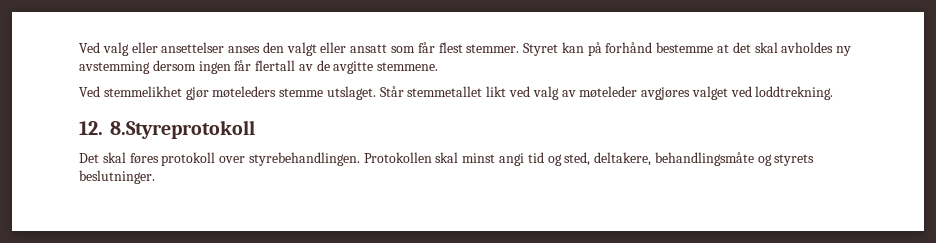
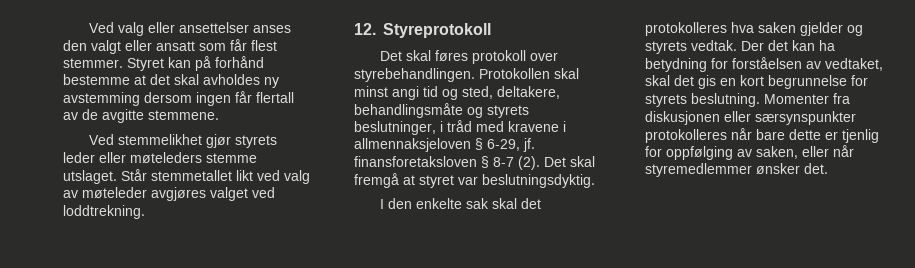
(209, 93) none -> [234,135,277,148] [63,152,126,163] styrets leder eller
[110,120,255,139] 8.Styreprotokoll -> [383,23,491,38] Styreprotokoll
[79,170,155,184] beslutninger. -> [354,120,566,135] [354,138,535,152] [354,156,595,170] [354,173,595,188] [379,198,541,209] [645,22,863,36] [645,40,835,54] [645,57,883,72] [645,75,868,89] [645,93,850,107] [645,111,856,125] [645,128,879,143] [645,145,854,160] [645,163,828,177] beslutninger, i tråd med kravene i allmennaksjeloven § 6-29, jf. finansforetaksloven § 8-7 (2). Det skal fremgå at styret var beslutningsdyktig. // I den enkelte sak skal det protokolleres hva saken gjelder og styrets vedtak. Der det kan ha betydning for forståelsen av vedtaket, skal det gis en kort begrunnelse for styrets beslutning. Momenter fra diskusjonen eller særsynspunkter protokolleres når bare dette er tjenlig for oppfølging av saken, eller når styremedlemmer ønsker det.

